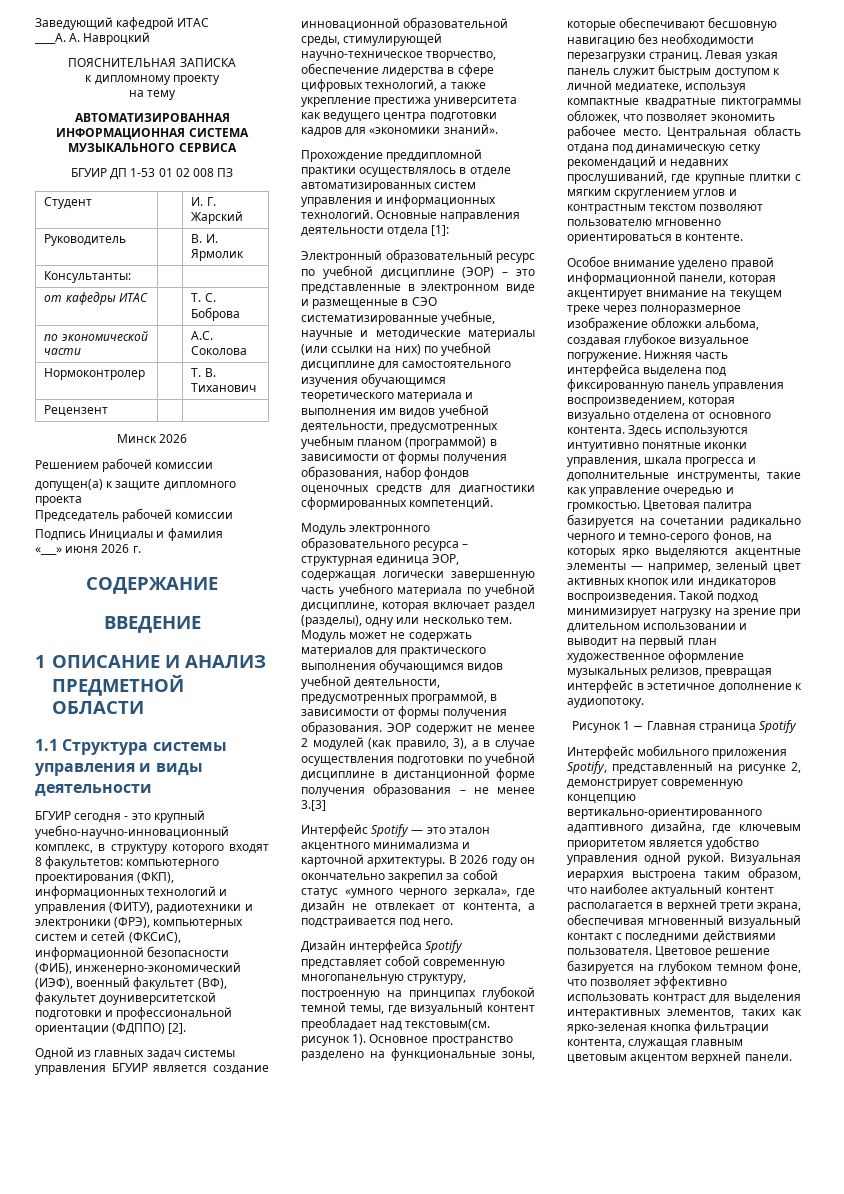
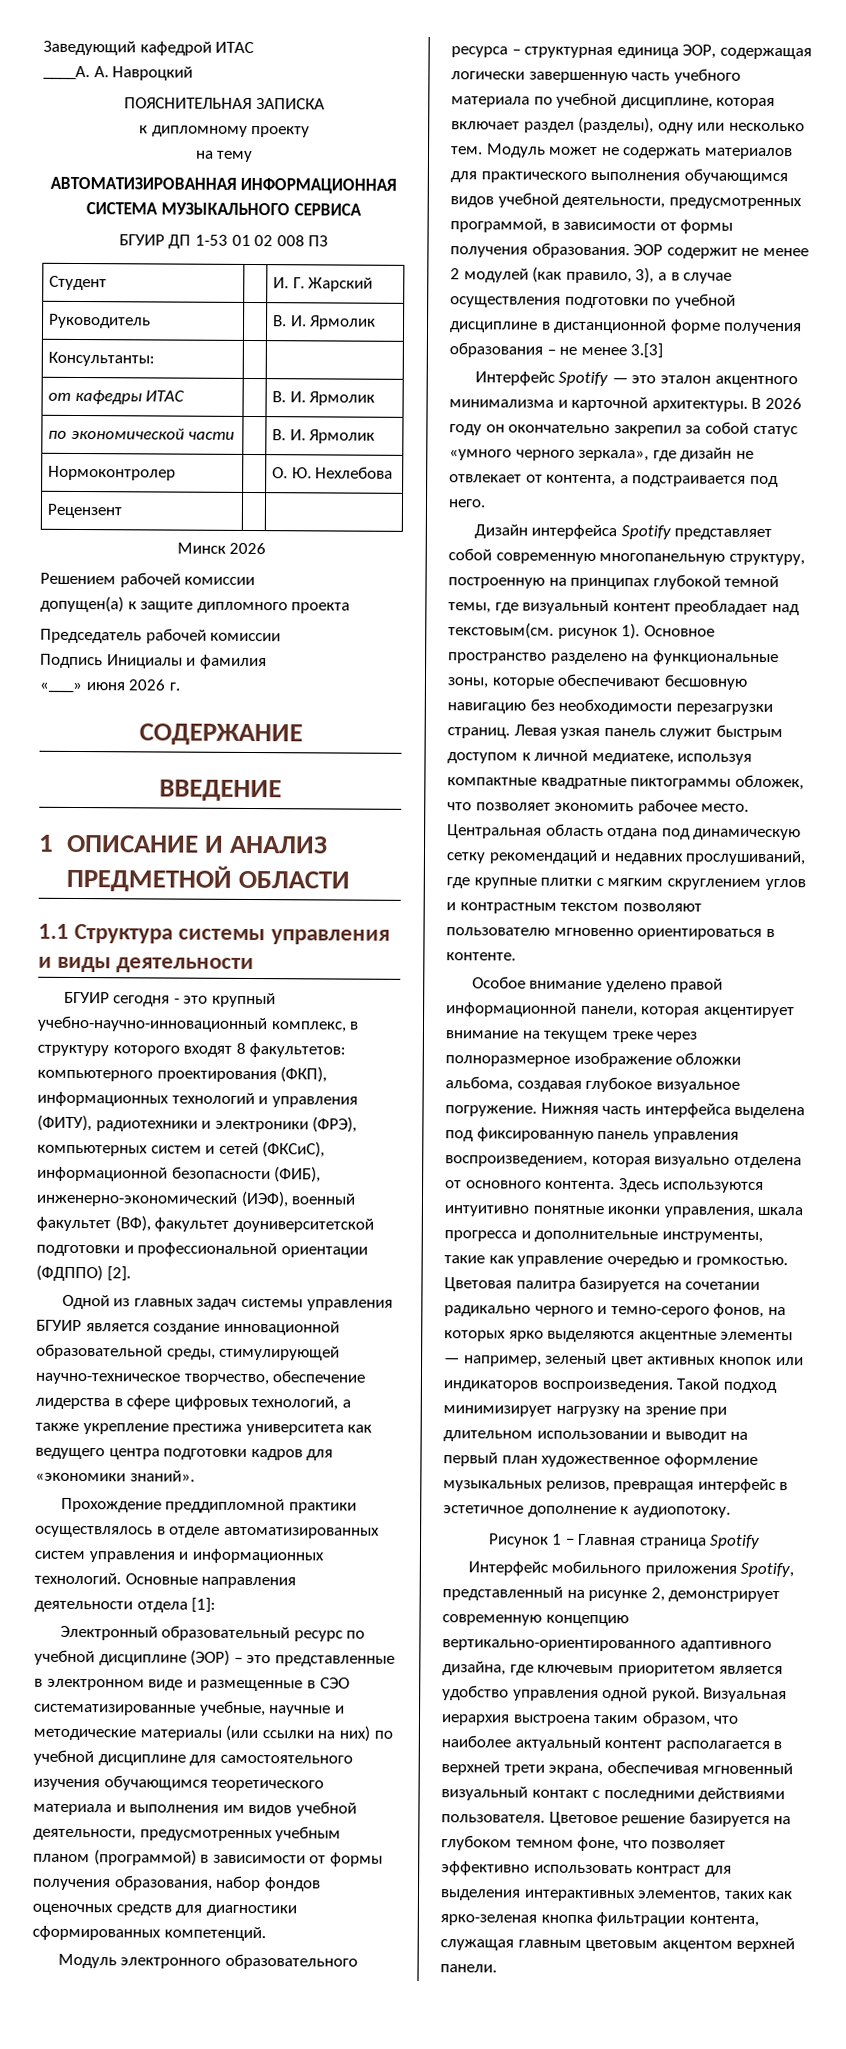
[191,293,216,302] [191,307,241,321] Т. С. Боброва -> [272,391,376,406] В. И. Ярмолик
[191,331,214,340] [191,346,248,355] [44,368,146,380] [191,368,216,377] [191,383,257,392] А.С. Соколова // Нормоконтролер | | Т. В. Тиханович -> [272,429,376,444] [48,465,177,481] [272,466,394,479] В. И. Ярмолик // Нормоконтролер | | О. Ю. Нехлебова

